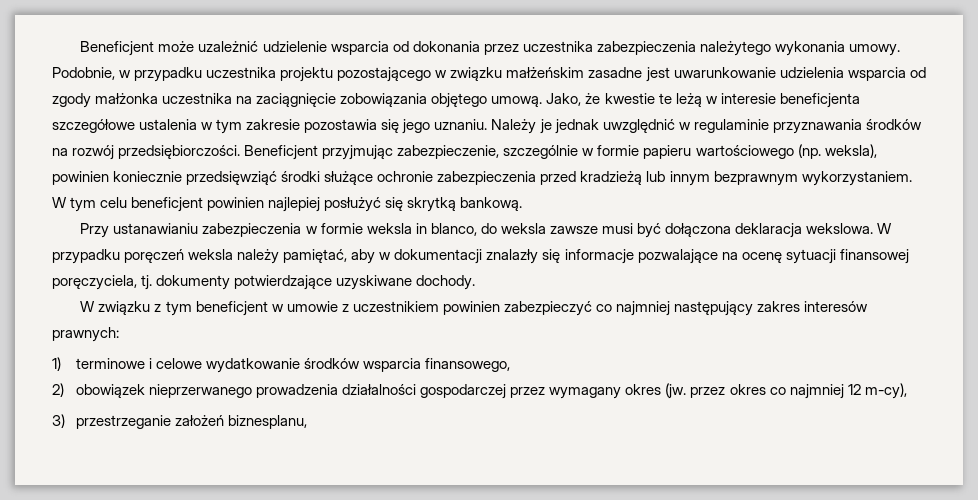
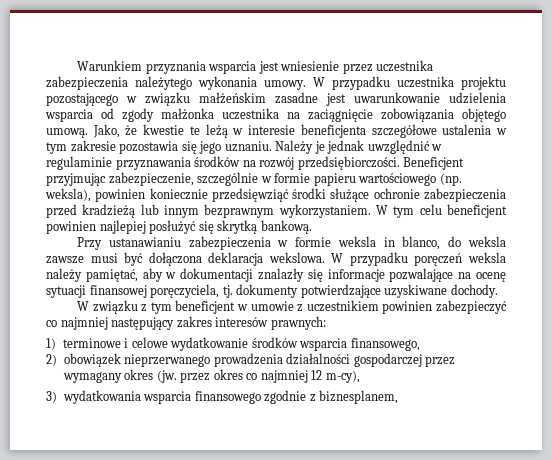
[80,41,480,56] Beneficjent może uzależnić udzielenie wsparcia od dokonania -> [77,60,340,74] Warunkiem przyznania wsparcia jest wniesienie
[52,67,132,80] Podobnie, w -> [313,77,325,87] W
[76,415,308,429] przestrzeganie założeń biznesplanu, -> [62,390,399,404] wydatkowania wsparcia finansowego zgodnie z biznesplanem,

